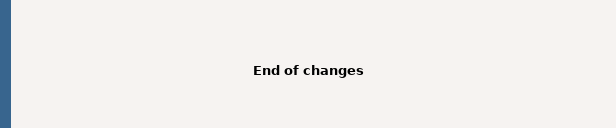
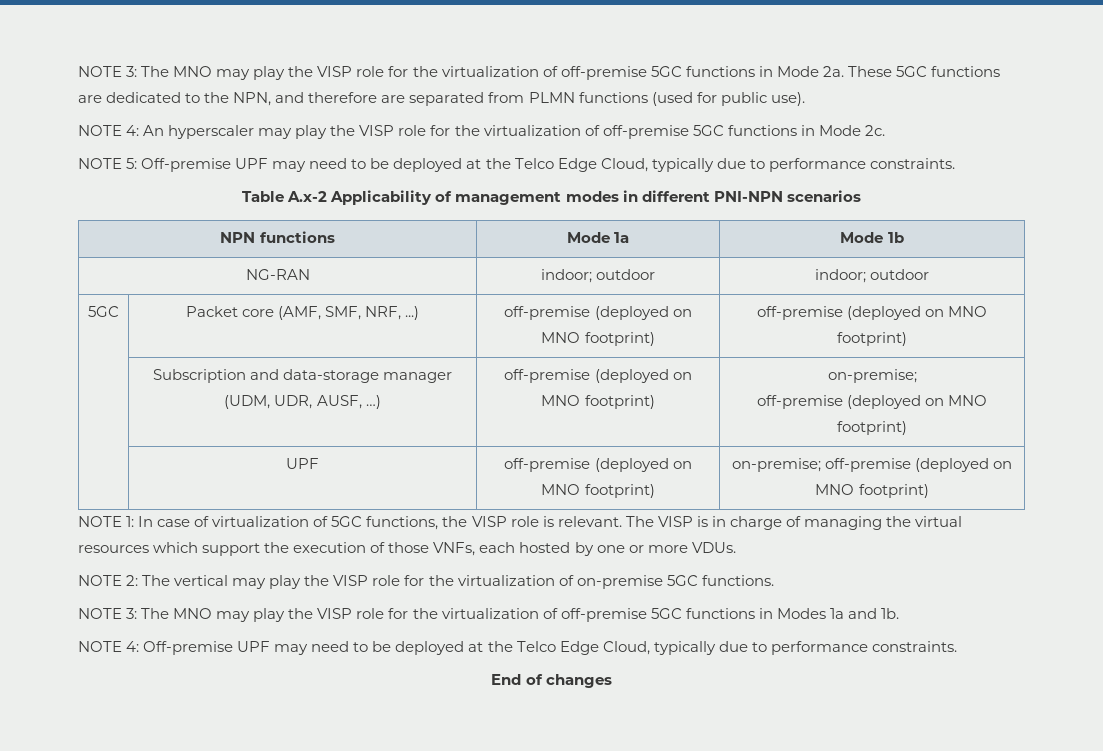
(252, 70) none -> [78,66,1001,80] [78,92,805,106] [78,125,885,139] [78,158,955,172] [242,190,861,205] [220,231,335,243] [566,232,630,243] [840,232,904,243] [245,269,310,280] [540,269,656,283] [814,269,930,283] [88,306,119,317] [185,306,420,320] [504,306,692,320] [541,332,655,346] [756,306,988,320] [837,332,907,346] [152,369,453,383] [224,395,381,409] [504,369,692,383] [541,395,655,409] [827,369,917,383] [756,395,988,409] [837,421,907,435] [286,458,319,469] [504,458,692,472] [541,484,655,498] [731,458,1013,472] [815,484,929,498] [78,516,963,530] [78,542,736,556] [78,575,774,589] [78,608,899,622] [78,641,957,655] NOTE 3: The MNO may play the VISP role for the virtualization of off-premise 5GC functions in Mode 2a. These 5GC functions are dedicated to the NPN, and therefore are separated from PLMN functions (used for public use). // NOTE 4: An hyperscaler may play the VISP role for the virtualization of off-premise 5GC functions in Mode 2c. // NOTE 5: Off-premise UPF may need to be deployed at the Telco Edge Cloud, typically due to performance constraints. // Table A.x-2 Applicability of management modes in different PNI-NPN scenarios // NPN functions | Mode 1a | Mode 1b // NG-RAN | indoor; outdoor | indoor; outdoor // 5GC | Packet core (AMF, SMF, NRF, ...) | off-premise (deployed on MNO footprint) | off-premise (deployed on MNO footprint) // | Subscription and data-storage manager (UDM, UDR, AUSF, …) | off-premise (deployed on MNO footprint) | on-premise; // off-premise (deployed on MNO footprint) // | UPF | off-premise (deployed on MNO footprint) | on-premise; off-premise (deployed on MNO footprint) // NOTE 1: In case of virtualization of 5GC functions, the VISP role is relevant. The VISP is in charge of managing the virtual resources which support the execution of those VNFs, each hosted by one or more VDUs. // NOTE 2: The vertical may play the VISP role for the virtualization of on-premise 5GC functions. // NOTE 3: The MNO may play the VISP role for the virtualization of off-premise 5GC functions in Modes 1a and 1b. // NOTE 4: Off-premise UPF may need to be deployed at the Telco Edge Cloud, typically due to performance constraints. //

